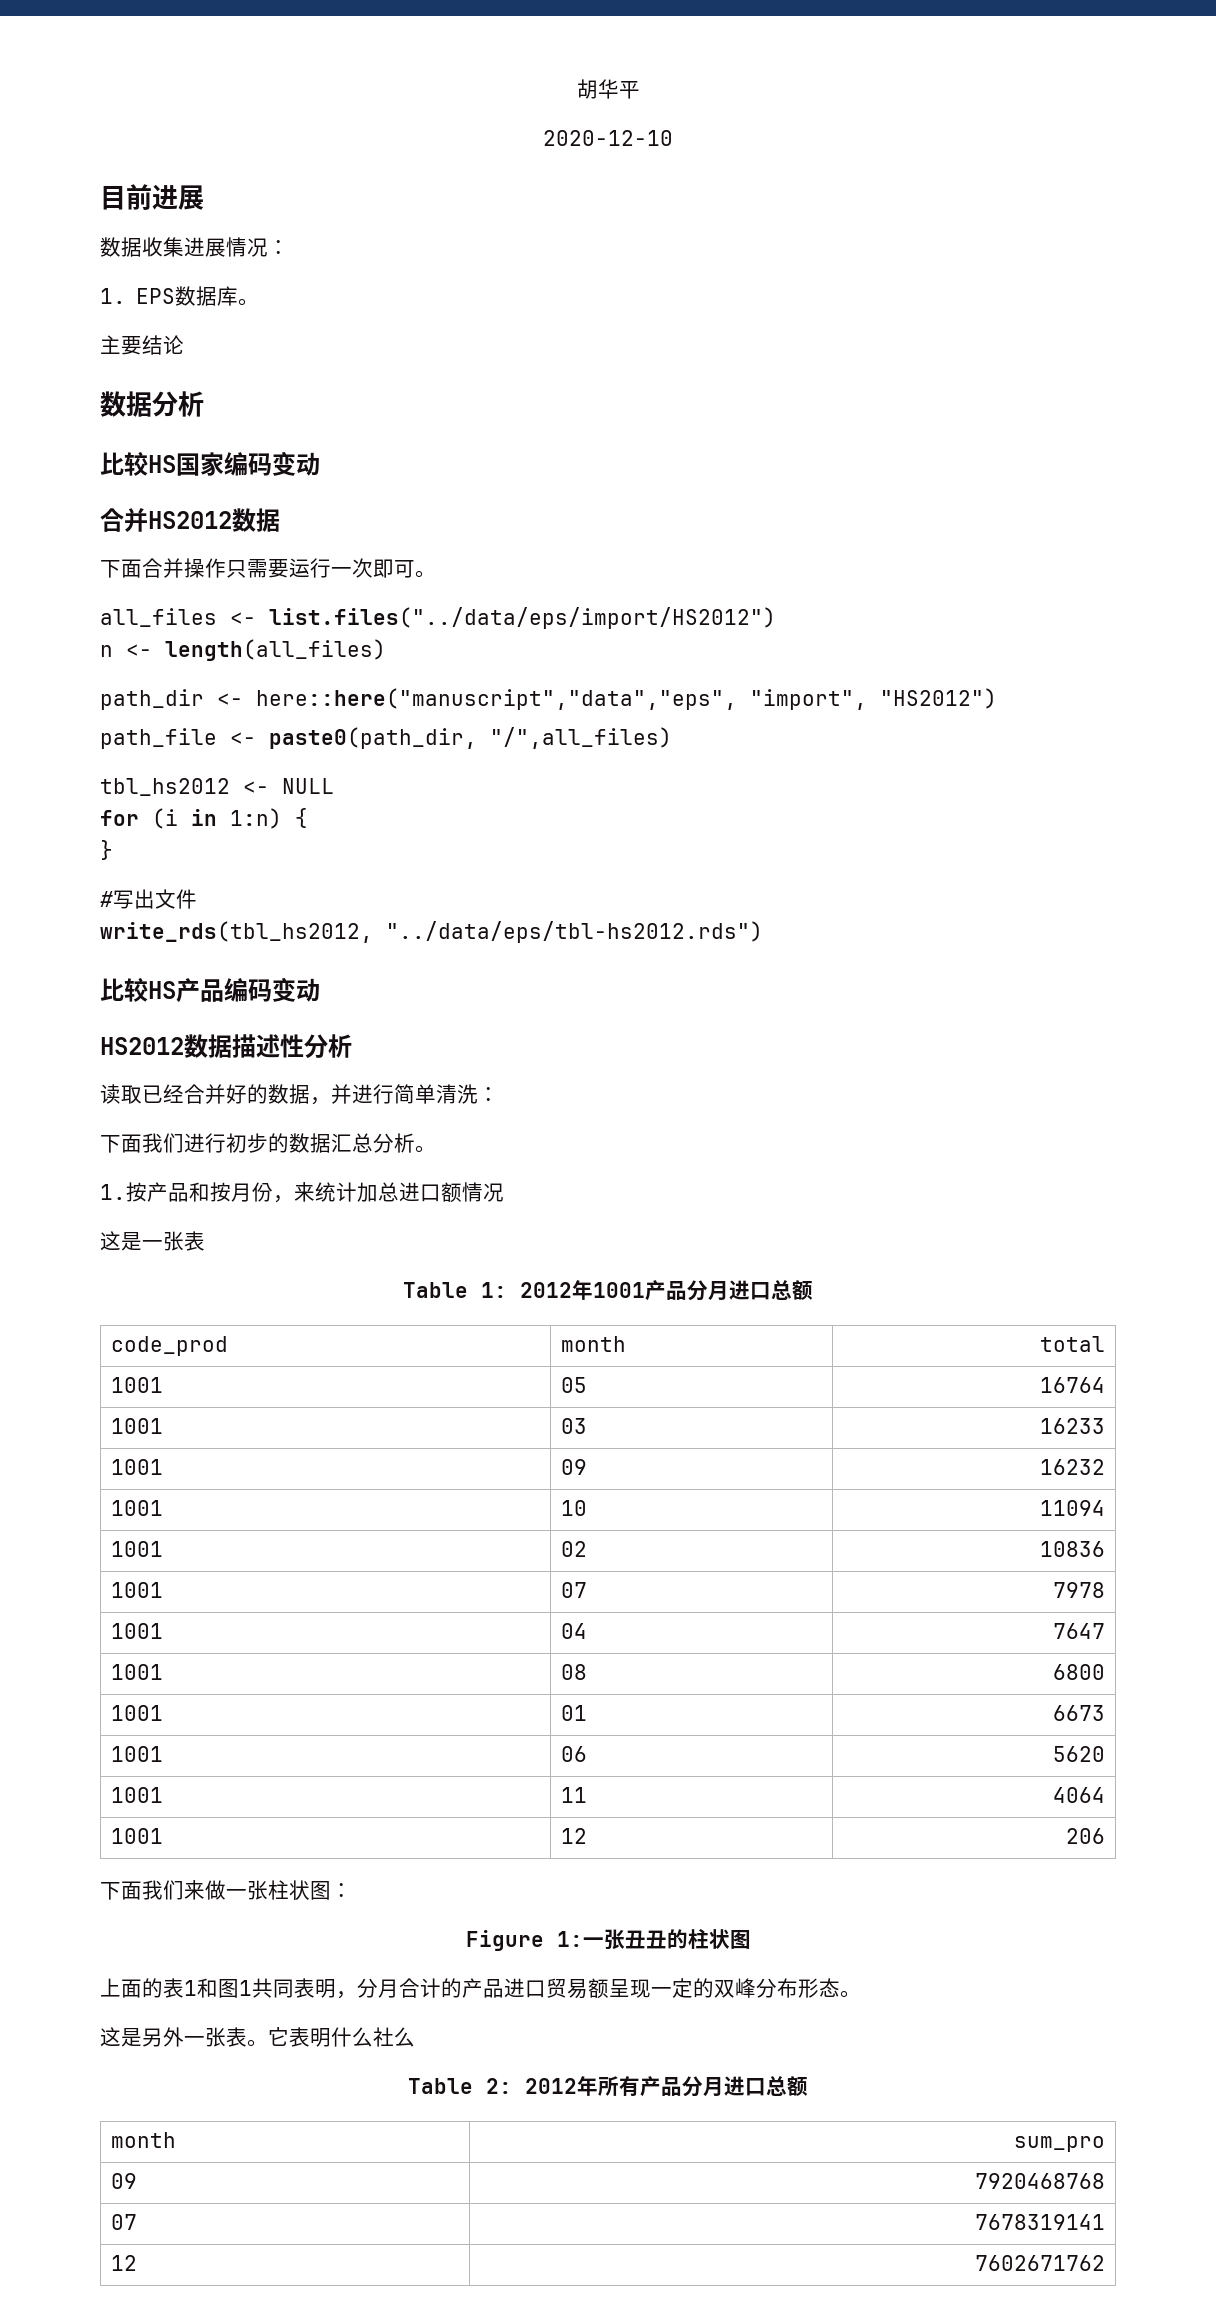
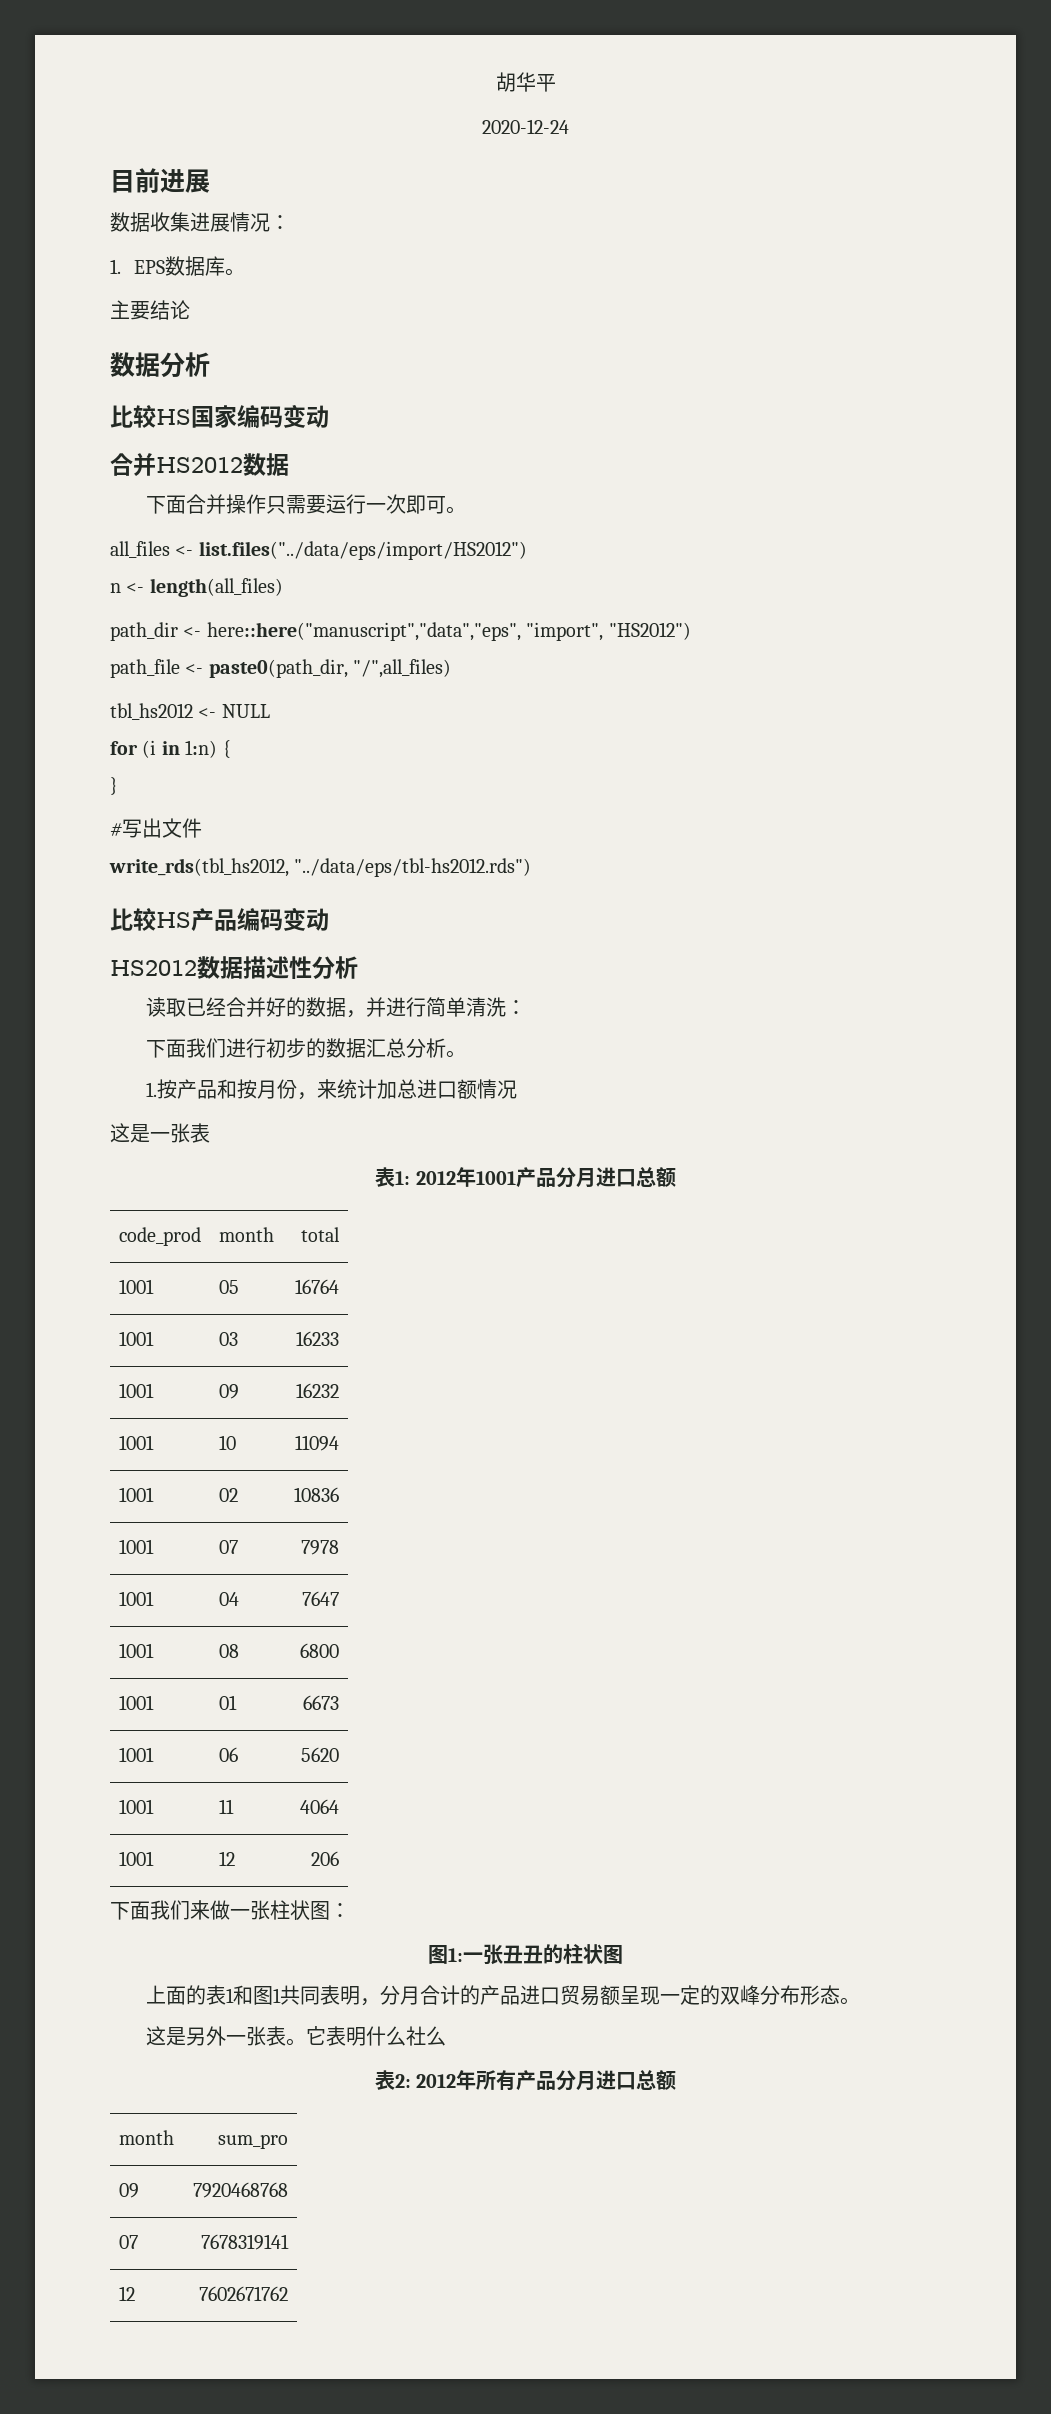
[543,130,673,146] 2020-12-10 -> [482,119,569,134] 2020-12-24
[403,1282,468,1298] Table -> [375,1167,396,1187] 表
[465,1930,544,1951] Figure -> [428,1945,448,1964] 图
[408,2078,473,2094] Table -> [374,2070,395,2090] 表

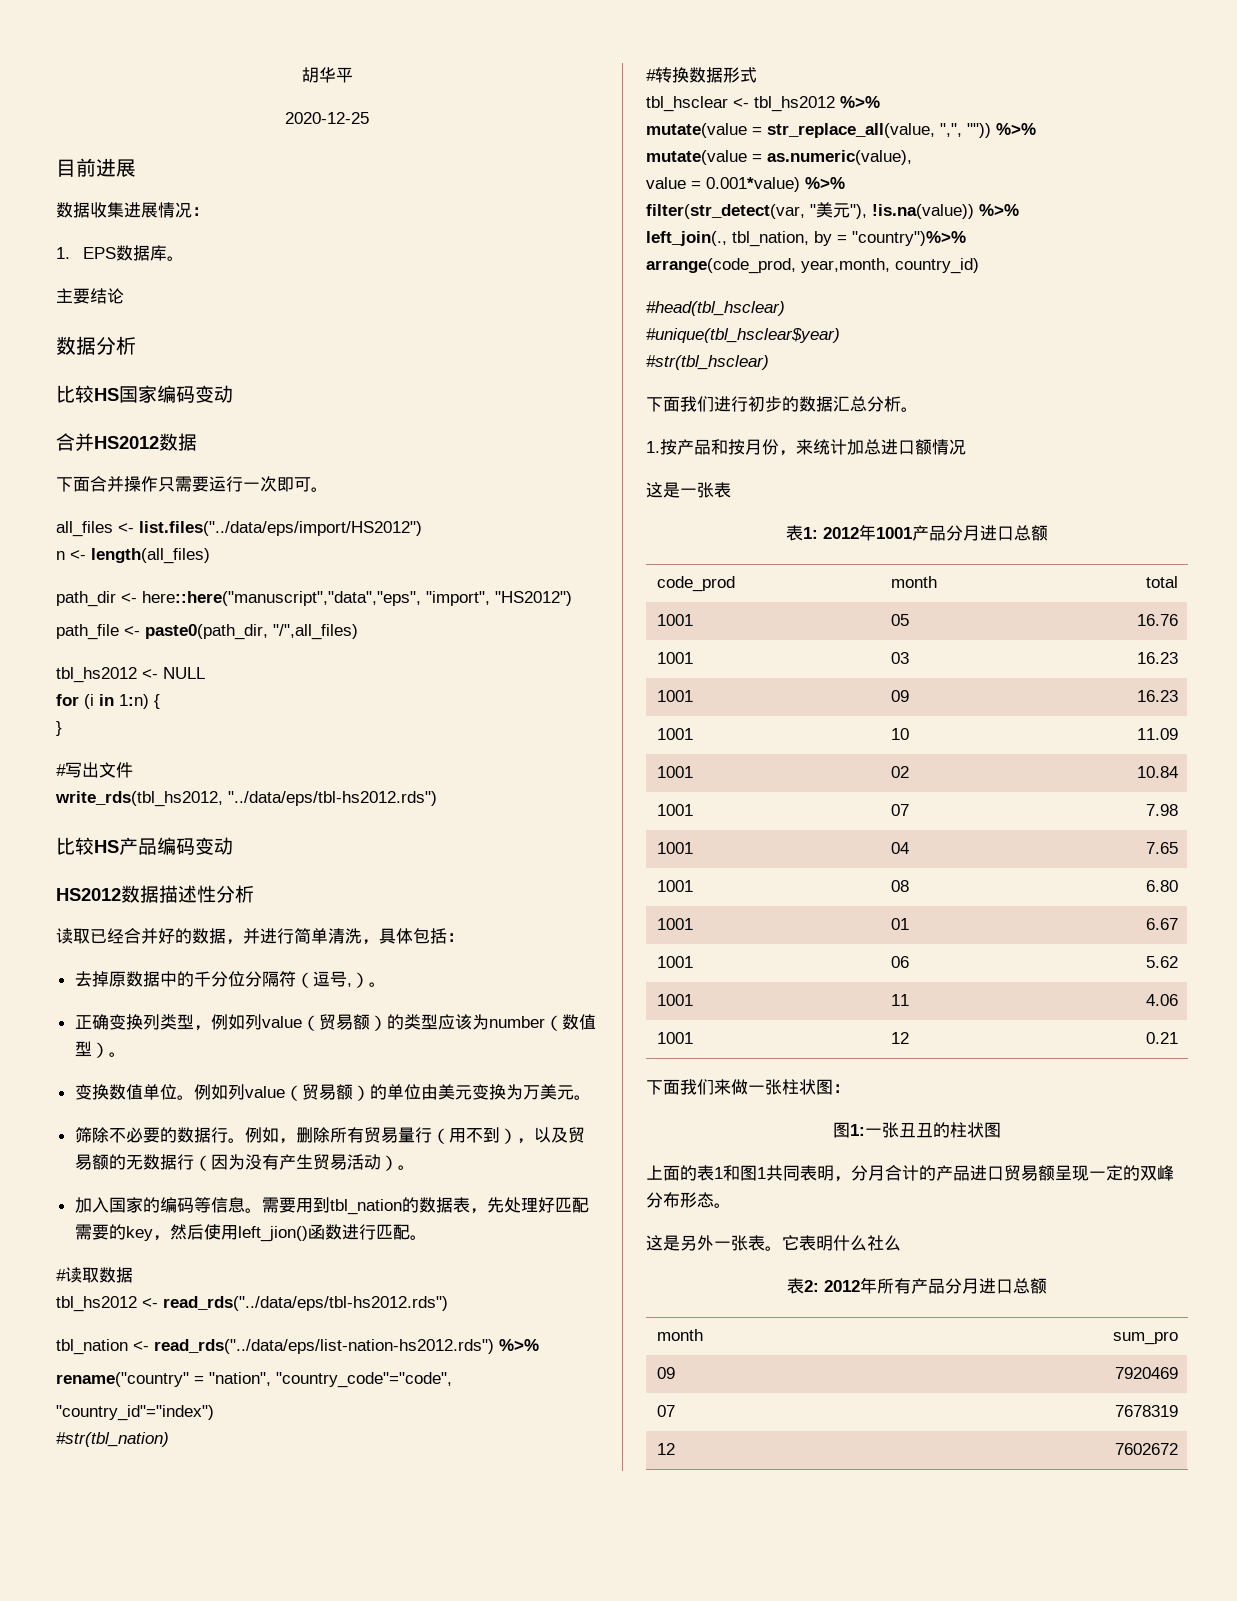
[482,119,569,134] 2020-12-24 -> [285,112,369,124] 2020-12-25
[505,1000,526,1015] ： -> [362,928,464,945] [74,971,386,988] [74,1014,596,1031] [74,1041,126,1058] [74,1084,591,1101] [74,1127,585,1144] [74,1154,415,1171] [74,1197,589,1215] [74,1224,427,1242] [56,1267,133,1283] [56,1296,448,1312] [56,1339,539,1355] [56,1372,452,1388] [56,1405,214,1421] [56,1432,169,1447] [646,67,757,83] [646,96,880,112] [646,123,1036,138] [646,150,912,165] [646,177,845,192] [646,202,1019,219] [646,231,966,247] [646,258,979,274] [646,301,785,316] [646,328,840,343] [646,355,769,370] ，具体包括： // 去掉原数据中的千分位分隔符（逗号,）。 // 正确变换列类型，例如列value（贸易额）的类型应该为number（数值型）。 // 变换数值单位。例如列value（贸易额）的单位由美元变换为万美元。 // 筛除不必要的数据行。例如，删除所有贸易量行（用不到），以及贸易额的无数据行（因为没有产生贸易活动）。 // 加入国家的编码等信息。需要用到tbl_nation的数据表，先处理好匹配需要的key，然后使用left_jion()函数进行匹配。 // #读取数据 // tbl_hs2012 <- read_rds("../data/eps/tbl-hs2012.rds") // tbl_nation <- read_rds("../data/eps/list-nation-hs2012.rds") %>% // rename("country" = "nation", "country_code"="code", // "country_id"="index") // #str(tbl_nation) // #转换数据形式 // tbl_hsclear <- tbl_hs2012 %>% // mutate(value = str_replace_all(value, ",", "")) %>% // mutate(value = as.numeric(value), // value = 0.001*value) %>% // filter(str_detect(var, "美元"), !is.na(value)) %>% // left_join(., tbl_nation, by = "country")%>% // arrange(code_prod, year,month, country_id) // #head(tbl_hsclear) // #unique(tbl_hsclear$year) // #str(tbl_hsclear)
[295,1279,340,1294] 16764 -> [1136,614,1178,626] 16.76
[296,1331,340,1346] 16233 -> [1136,652,1178,664] 16.23
[296,1383,340,1398] 16232 -> [1136,690,1178,702] 16.23
[295,1435,340,1451] 11094 -> [1136,728,1178,740] 11.09
[294,1487,340,1502] 10836 -> [1136,766,1178,778] 10.84
[301,1540,340,1555] 7978 -> [1145,804,1178,816] 7.98
[302,1591,340,1606] 7647 -> [1145,842,1178,854] 7.65
[300,1643,340,1658] 6800 -> [1145,880,1178,892] 6.80
[303,1695,340,1710] 6673 -> [1145,918,1178,930] 6.67
[301,1747,340,1762] 5620 -> [1145,956,1178,968] 5.62
[300,1799,340,1814] 4064 -> [1145,994,1178,1006] 4.06
[311,1851,340,1866] 206 -> [1145,1032,1178,1044] 0.21
[193,2182,289,2198] [118,2235,138,2249] [201,2234,290,2250] [118,2286,135,2301] [199,2286,289,2301] 7920468768 // 07 | 7678319141 // 12 | 7602671762 -> [1114,1367,1178,1379] [656,1405,675,1417] [1114,1405,1178,1417] [656,1443,675,1455] [1114,1443,1178,1455] 7920469 // 07 | 7678319 // 12 | 7602672

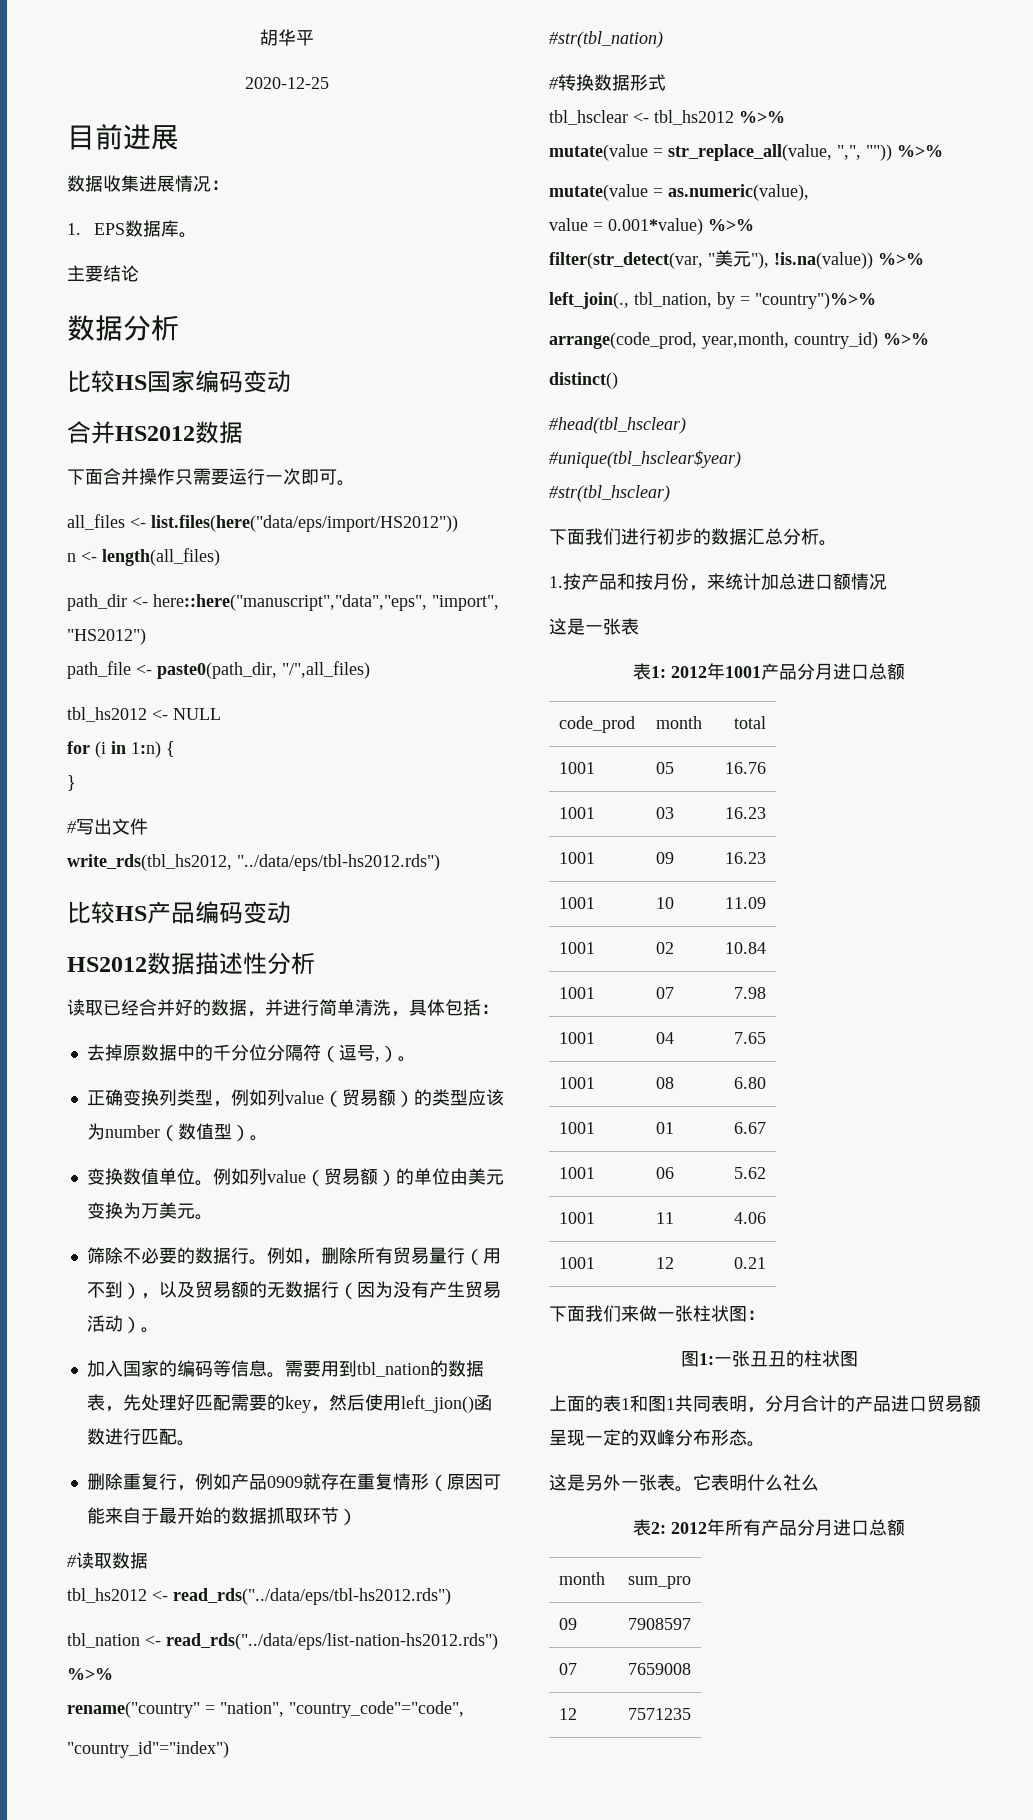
[139,521,422,536] list.files("../data/eps/import/HS2012") -> [151,515,458,532] list.files(here("data/eps/import/HS2012"))
(427, 1237) none -> [86,1473,501,1491] [86,1507,357,1525] // 删除重复行，例如产品0909就存在重复情形（原因可能来自于最开始的数据抓取环节）
(979, 266) none -> [883,333,929,345] [549,372,618,389] %>% // distinct()
[1114,1367,1178,1379] [656,1405,675,1417] [1114,1405,1178,1417] [656,1443,675,1455] [1114,1443,1178,1455] 7920469 // 07 | 7678319 // 12 | 7602672 -> [627,1618,691,1630] [559,1663,578,1675] [627,1663,691,1675] [559,1708,578,1720] [627,1708,691,1720] 7908597 // 07 | 7659008 // 12 | 7571235

